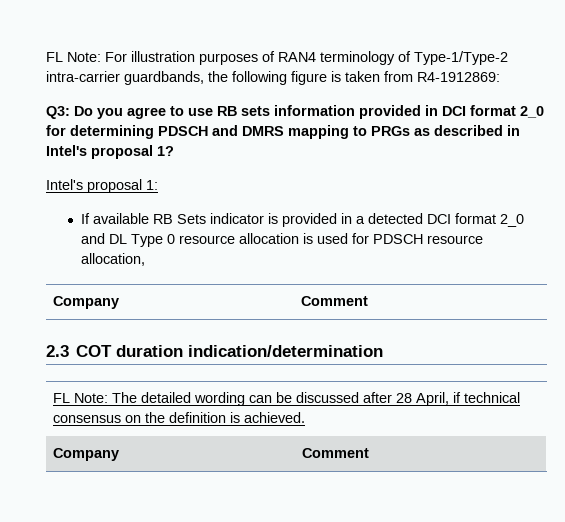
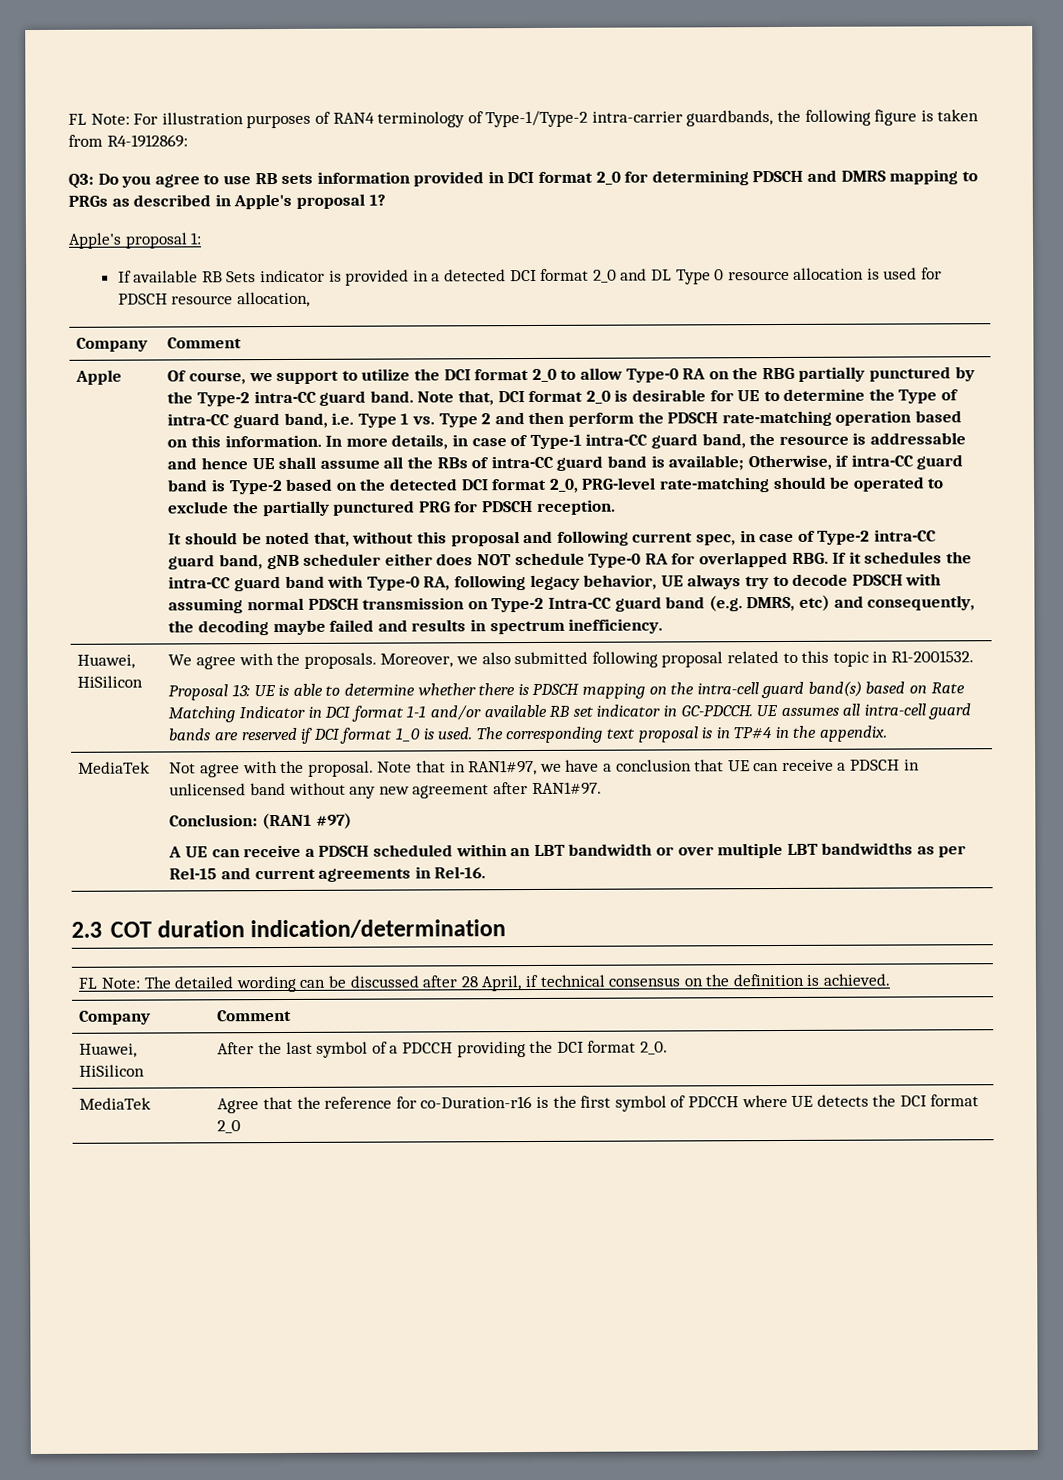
[46,145,87,156] Intel's -> [233,193,293,210] Apple's
[46,179,83,190] Intel's -> [68,232,122,249] Apple's
(369, 301) none -> [75,369,123,385] [167,366,975,385] [167,388,960,407] [167,410,962,429] [167,432,966,450] [167,454,964,471] [167,476,944,495] [168,499,616,517] [168,529,937,547] [168,551,972,570] [168,573,942,592] [168,594,976,614] [168,618,664,636] [77,654,136,669] [77,675,144,688] [168,650,974,670] [168,680,965,701] [168,703,972,723] [168,725,889,744] [78,761,151,774] [169,759,920,778] [169,781,602,799] [169,812,352,830] [168,842,967,859] [169,866,487,882] // Apple | Of course, we support to utilize the DCI format 2_0 to allow Type-0 RA on the RBG partially punctured by the Type-2 intra-CC guard band. Note that, DCI format 2_0 is desirable for UE to determine the Type of intra-CC guard band, i.e. Type 1 vs. Type 2 and then perform the PDSCH rate-matching operation based on this information. In more details, in case of Type-1 intra-CC guard band, the resource is addressable and hence UE shall assume all the RBs of intra-CC guard band is available; Otherwise, if intra-CC guard band is Type-2 based on the detected DCI format 2_0, PRG-level rate-matching should be operated to exclude the partially punctured PRG for PDSCH reception. // It should be noted that, without this proposal and following current spec, in case of Type-2 intra-CC guard band, gNB scheduler either does NOT schedule Type-0 RA for overlapped RBG. If it schedules the intra-CC guard band with Type-0 RA, following legacy behavior, UE always try to decode PDSCH with assuming normal PDSCH transmission on Type-2 Intra-CC guard band (e.g. DMRS, etc) and consequently, the decoding maybe failed and results in spectrum inefficiency. // Huawei, HiSilicon | We agree with the proposals. Moreover, we also submitted following proposal related to this topic in R1-2001532. // Proposal 13: UE is able to determine whether there is PDSCH mapping on the intra-cell guard band(s) based on Rate Matching Indicator in DCI format 1-1 and/or available RB set indicator in GC-PDCCH. UE assumes all intra-cell guard bands are reserved if DCI format 1_0 is used. The corresponding text proposal is in TP#4 in the appendix. // MediaTek | Not agree with the proposal. Note that in RAN1#97, we have a conclusion that UE can receive a PDSCH in unlicensed band without any new agreement after RAN1#97. // Conclusion: (RAN1 #97) // A UE can receive a PDSCH scheduled within an LBT bandwidth or over multiple LBT bandwidths as per Rel-15 and current agreements in Rel-16.
(370, 453) none -> [79,1043,138,1058] [79,1064,146,1077] [217,1040,668,1058] [79,1097,152,1110] [217,1094,980,1114] [217,1120,242,1134] // Huawei, HiSilicon | After the last symbol of a PDCCH providing the DCI format 2_0. // MediaTek | Agree that the reference for co-Duration-r16 is the first symbol of PDCCH where UE detects the DCI format 2_0

